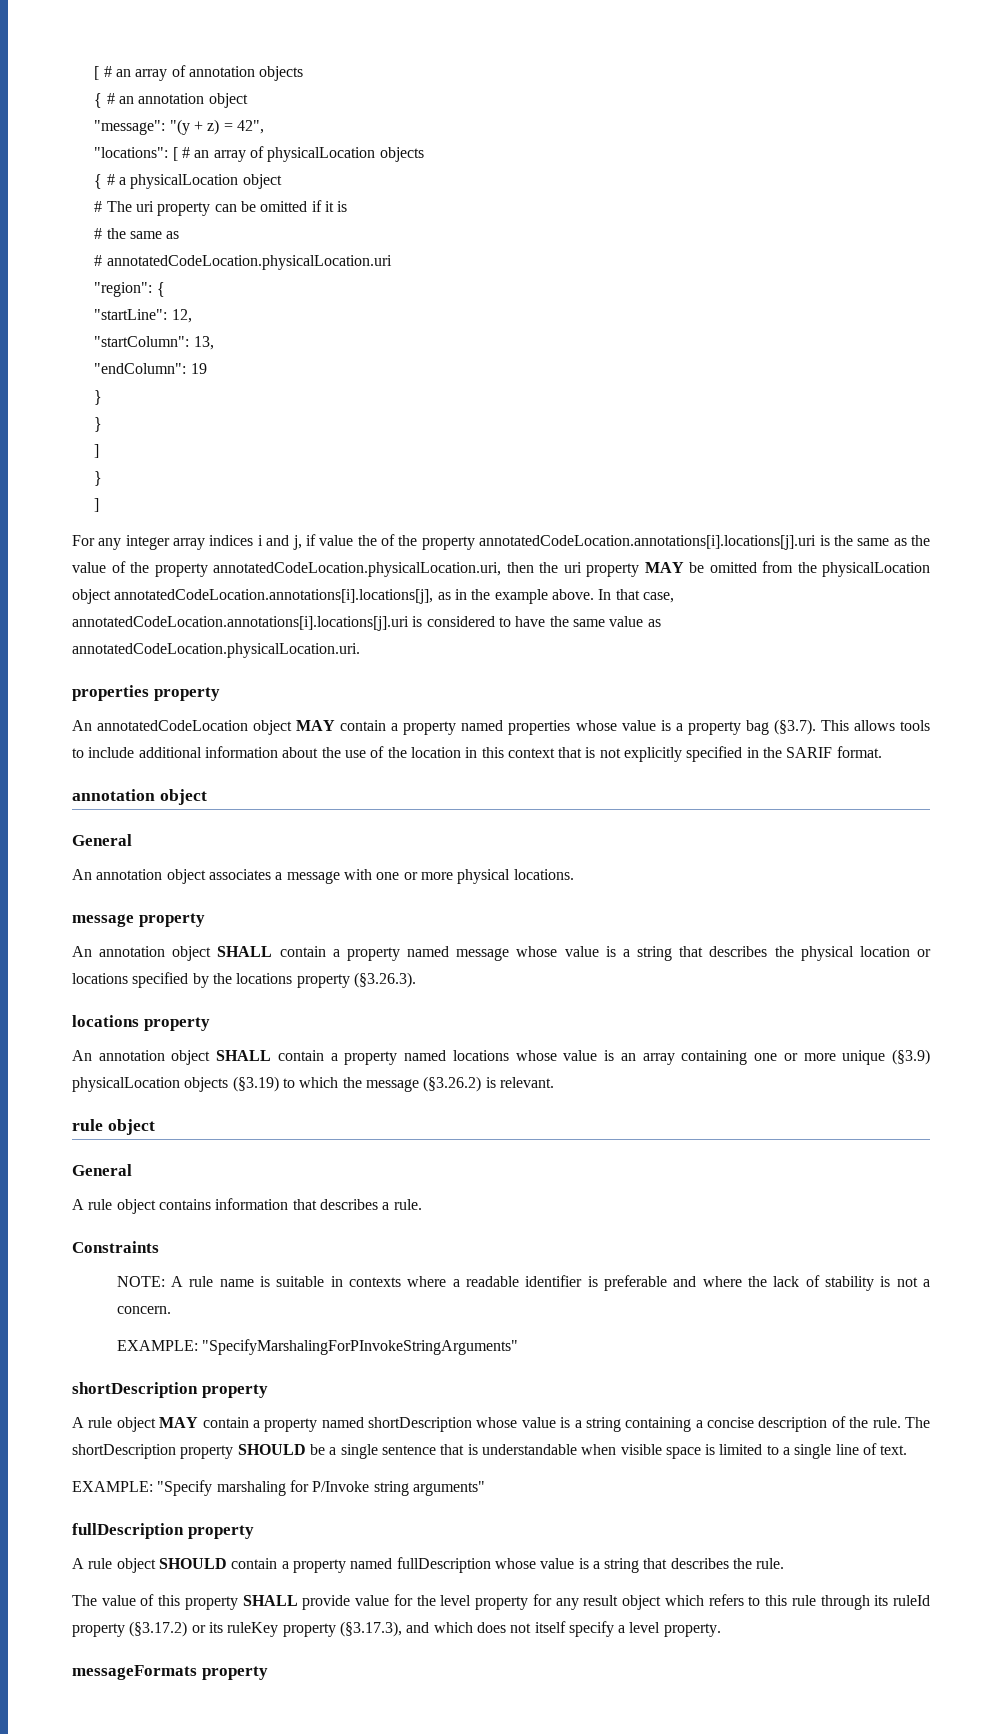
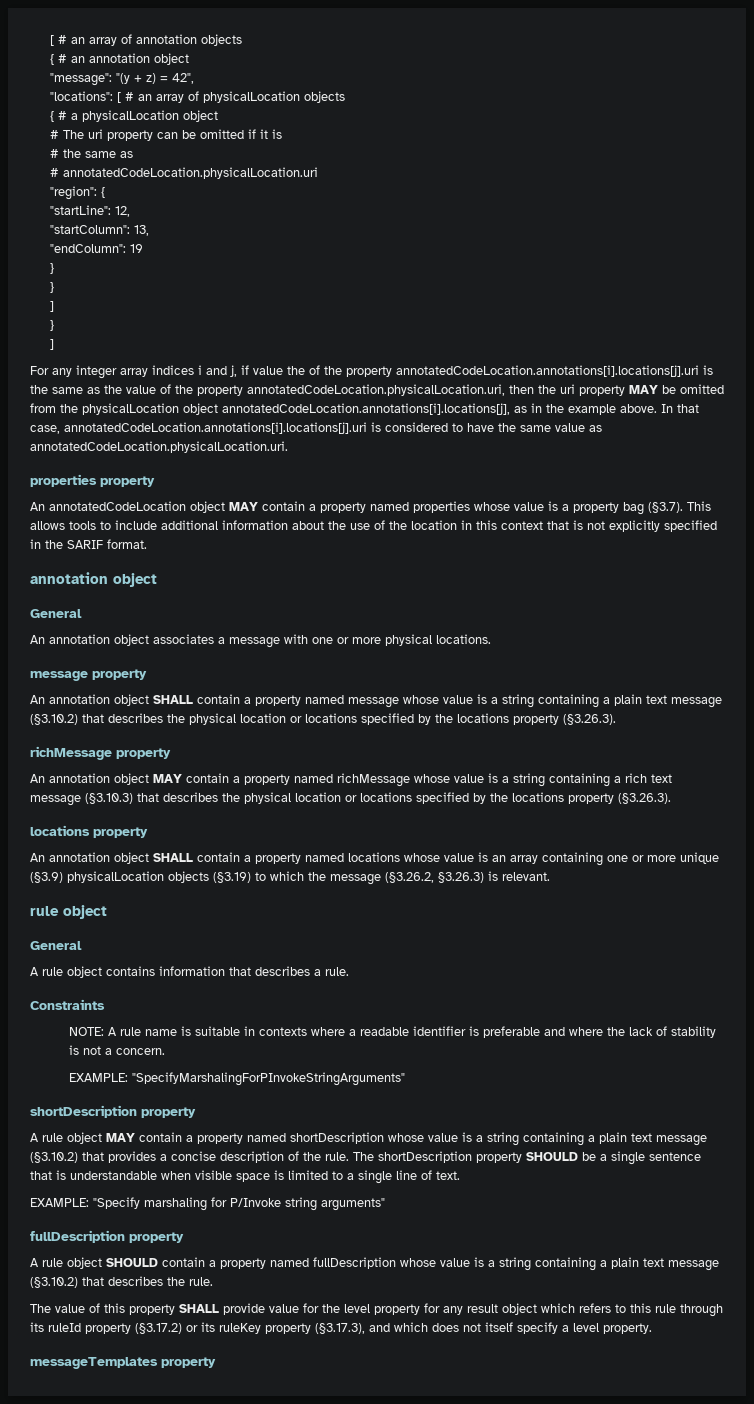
(673, 953) none -> [538,694,722,708] [30,713,616,725] [30,746,171,760] [30,773,672,787] [30,793,133,806] containing a plain text message (§3.10.2) that describes the physical location or locations specified by the locations property (§3.26.3). // richMessage property // An annotation object MAY contain a property named richMessage whose value is a string containing a rich text message (§3.10.3)
[423,1076,482,1092] (§3.26.2) -> [385,872,484,883] (§3.26.2, §3.26.3)
(703, 1424) none -> [599,1132,707,1146] [30,1151,167,1163] plain text message (§3.10.2) that provides a
(640, 1565) none -> [535,1257,719,1271] [30,1277,78,1288] containing a plain text message (§3.10.2)
[72,1665,197,1680] messageFormats -> [30,1357,158,1369] messageTemplates

